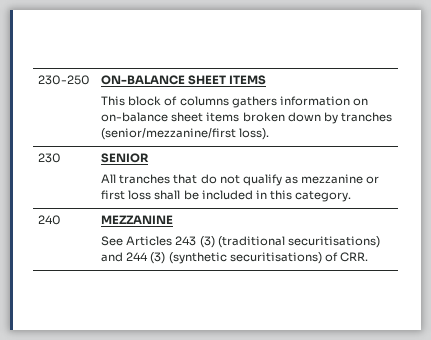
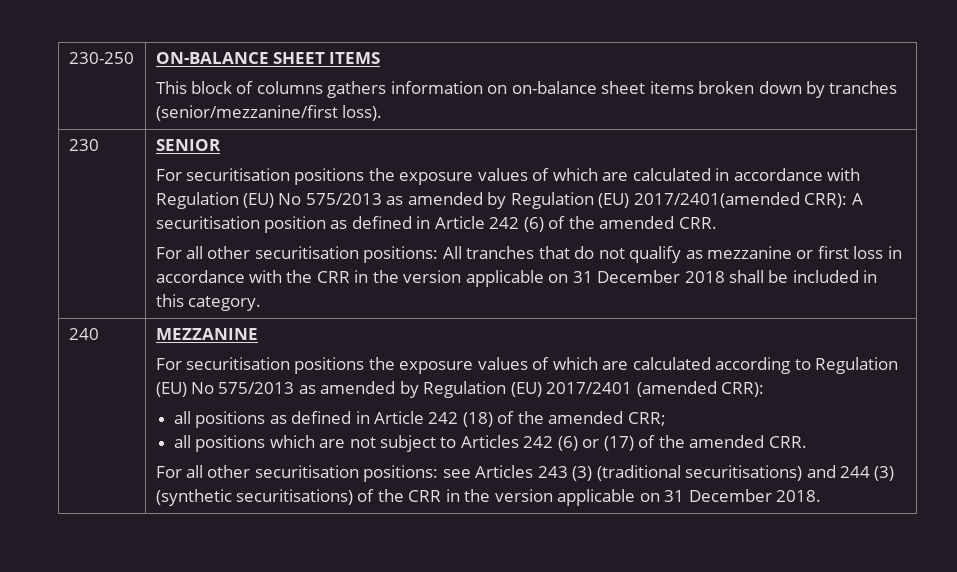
(150, 158) none -> [155,168,860,185] [155,192,863,209] [155,216,717,233] [155,246,439,263] For securitisation positions the exposure values of which are calculated in accordance with Regulation (EU) No 575/2013 as amended by Regulation (EU) 2017/2401(amended CRR): A securitisation position as defined in Article 242 (6) of the amended CRR. // For all other securitisation positions:
(152, 195) none -> [887,246,902,259] [155,270,725,287] in accordance with the CRR in the version applicable on 31 December 2018
[101,236,124,246] See -> [155,357,898,374] [155,381,765,398] [173,411,666,428] [173,435,807,452] [155,465,471,482] For securitisation positions the exposure values of which are calculated according to Regulation (EU) No 575/2013 as amended by Regulation (EU) 2017/2401 (amended CRR): // all positions as defined in Article 242 (18) of the amended CRR; // all positions which are not subject to Articles 242 (6) or (17) of the amended CRR. // For all other securitisation positions: see
[339,252,368,262] CRR. -> [377,489,821,506] the CRR in the version applicable on 31 December 2018.

